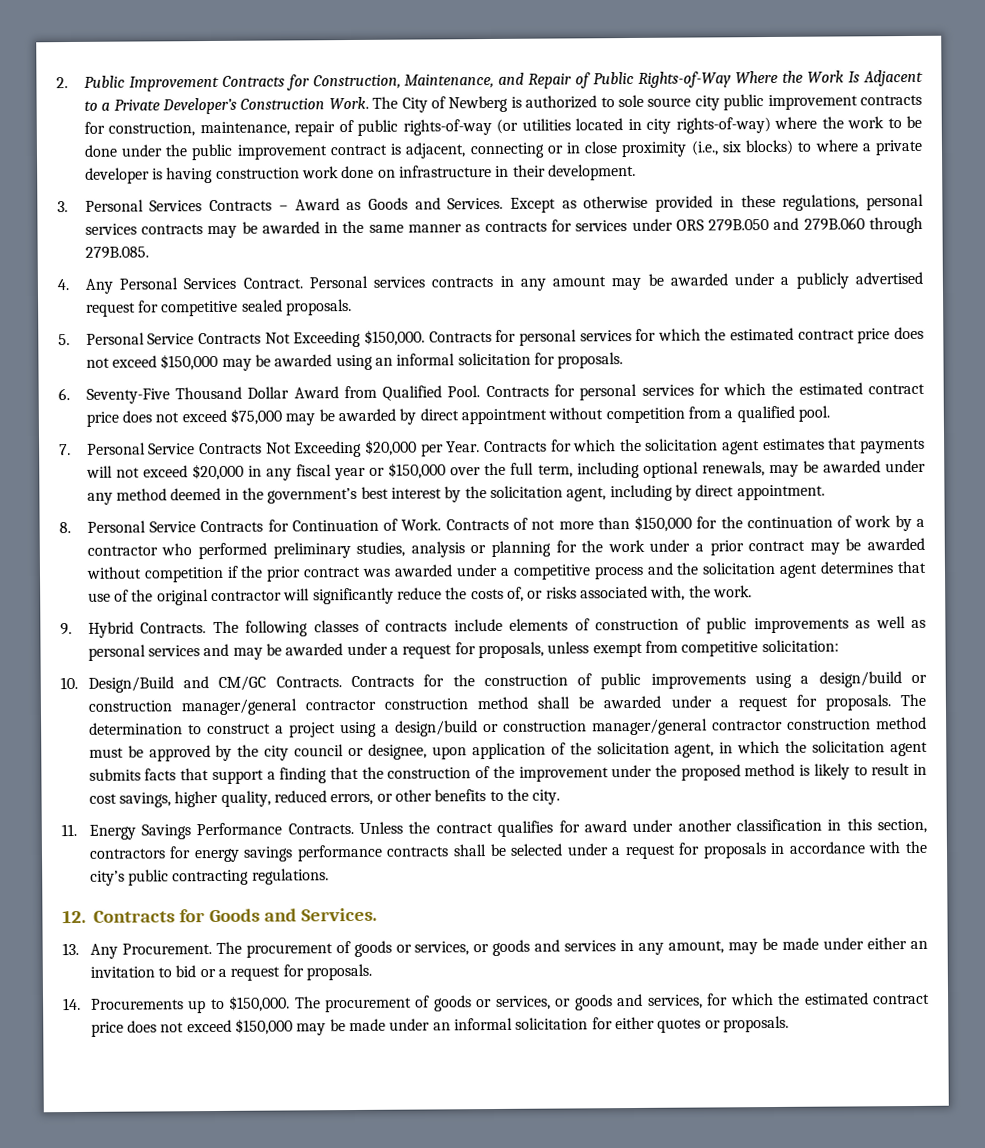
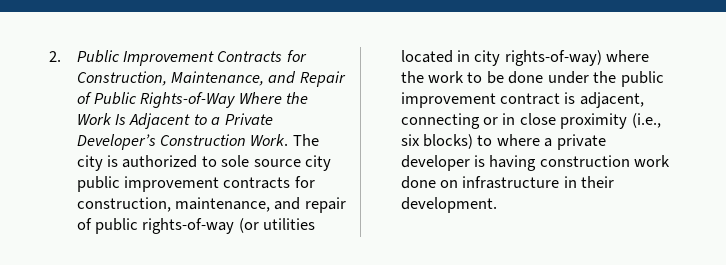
[401,95,509,113] City of Newberg -> [76,155,103,171] city
(290, 129) none -> [274,197,301,210] and
[57,193,925,213] [84,216,923,239] [84,246,149,259] [57,271,924,294] [85,299,352,317] [58,326,925,348] [85,352,624,371] [58,382,925,404] [85,405,830,427] [59,437,926,458] [85,459,926,481] [86,484,825,505] [59,514,926,534] [86,537,925,560] [85,560,928,583] [87,585,752,606] [60,616,927,638] [87,639,839,661] [60,671,927,693] [87,693,926,716] [88,716,928,738] [88,740,929,762] [88,763,927,785] [88,788,561,808] [61,818,928,840] [88,840,929,863] [89,868,329,886] [62,907,377,924] [62,937,928,959] [89,963,372,981] [63,992,930,1014] [90,1015,789,1037] // 3. Personal Services Contracts – Award as Goods and Services. Except as otherwise provided in these regulations, personal services contracts may be awarded in the same manner as contracts for services under ORS 279B.050 and 279B.060 through 279B.085. // 4. Any Personal Services Contract. Personal services contracts in any amount may be awarded under a publicly advertised request for competitive sealed proposals. // 5. Personal Service Contracts Not Exceeding $150,000. Contracts for personal services for which the estimated contract price does not exceed $150,000 may be awarded using an informal solicitation for proposals. // 6. Seventy-Five Thousand Dollar Award from Qualified Pool. Contracts for personal services for which the estimated contract price does not exceed $75,000 may be awarded by direct appointment without competition from a qualified pool. // 7. Personal Service Contracts Not Exceeding $20,000 per Year. Contracts for which the solicitation agent estimates that payments will not exceed $20,000 in any fiscal year or $150,000 over the full term, including optional renewals, may be awarded under any method deemed in the government’s best interest by the solicitation agent, including by direct appointment. // 8. Personal Service Contracts for Continuation of Work. Contracts of not more than $150,000 for the continuation of work by a contractor who performed preliminary studies, analysis or planning for the work under a prior contract may be awarded without competition if the prior contract was awarded under a competitive process and the solicitation agent determines that use of the original contractor will significantly reduce the costs of, or risks associated with, the work. // 9. Hybrid Contracts. The following classes of contracts include elements of construction of public improvements as well as personal services and may be awarded under a request for proposals, unless exempt from competitive solicitation: // 10. Design/Build and CM/GC Contracts. Contracts for the construction of public improvements using a design/build or construction manager/general contractor construction method shall be awarded under a request for proposals. The determination to construct a project using a design/build or construction manager/general contractor construction method must be approved by the city council or designee, upon application of the solicitation agent, in which the solicitation agent submits facts that support a finding that the construction of the improvement under the proposed method is likely to result in cost savings, higher quality, reduced errors, or other benefits to the city. // 11. Energy Savings Performance Contracts. Unless the contract qualifies for award under another classification in this section, contractors for energy savings performance contracts shall be selected under a request for proposals in accordance with the city’s public contracting regulations. // 12. Contracts for Goods and Services. // 13. Any Procurement. The procurement of goods or services, or goods and services in any amount, may be made under either an invitation to bid or a request for proposals. // 14. Procurements up to $150,000. The procurement of goods or services, or goods and services, for which the estimated contract price does not exceed $150,000 may be made under an informal solicitation for either quotes or proposals. -> (497, 205) none

